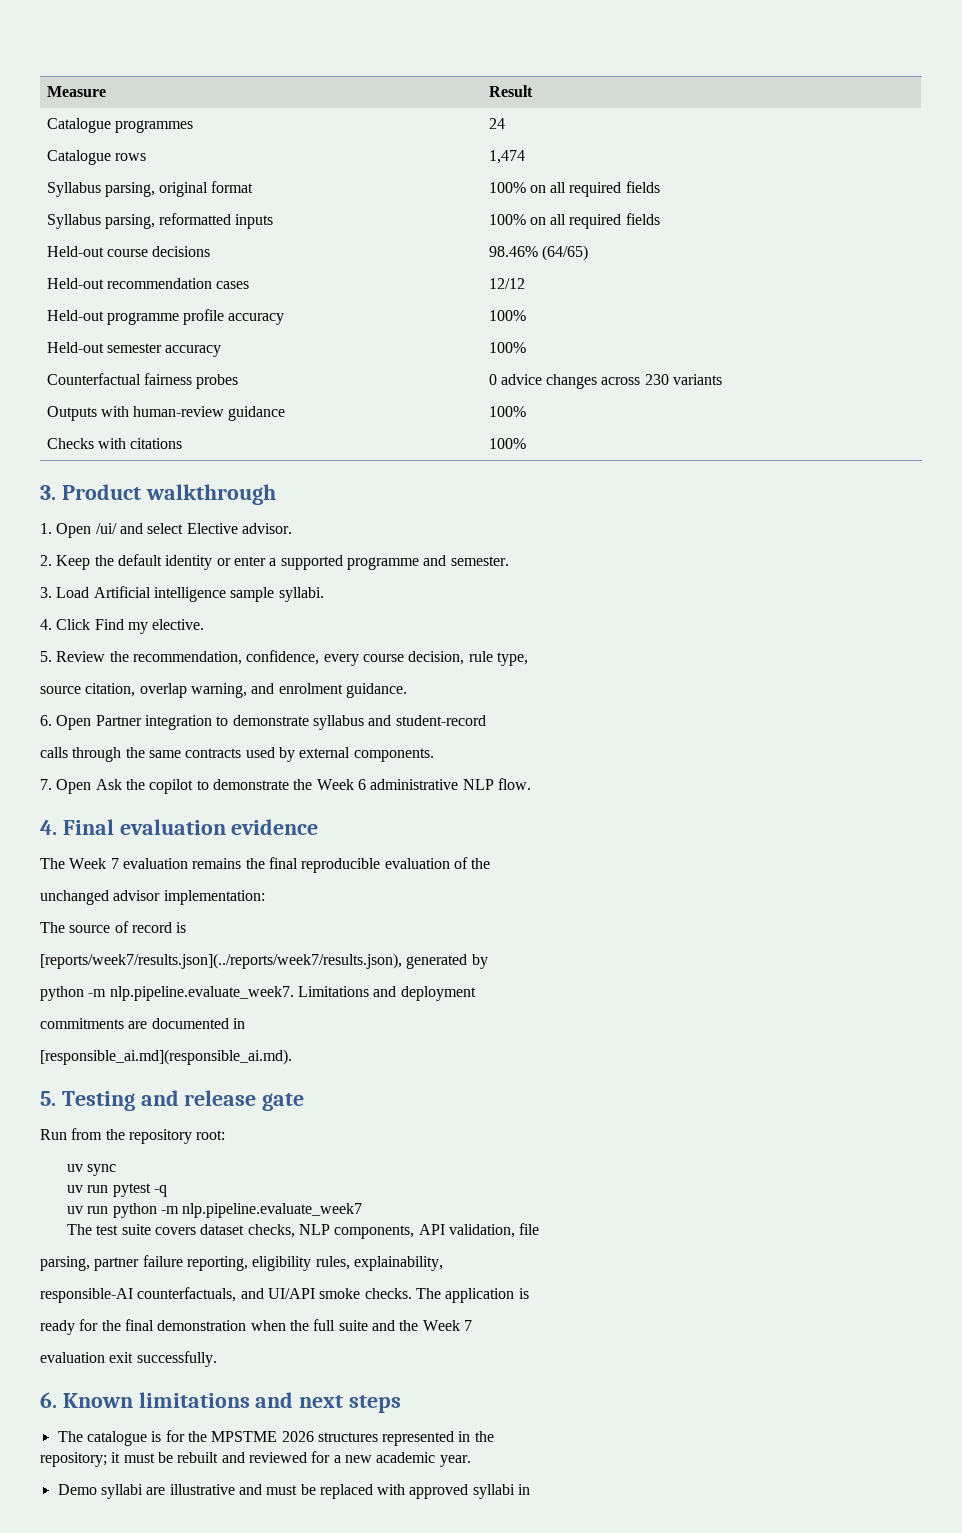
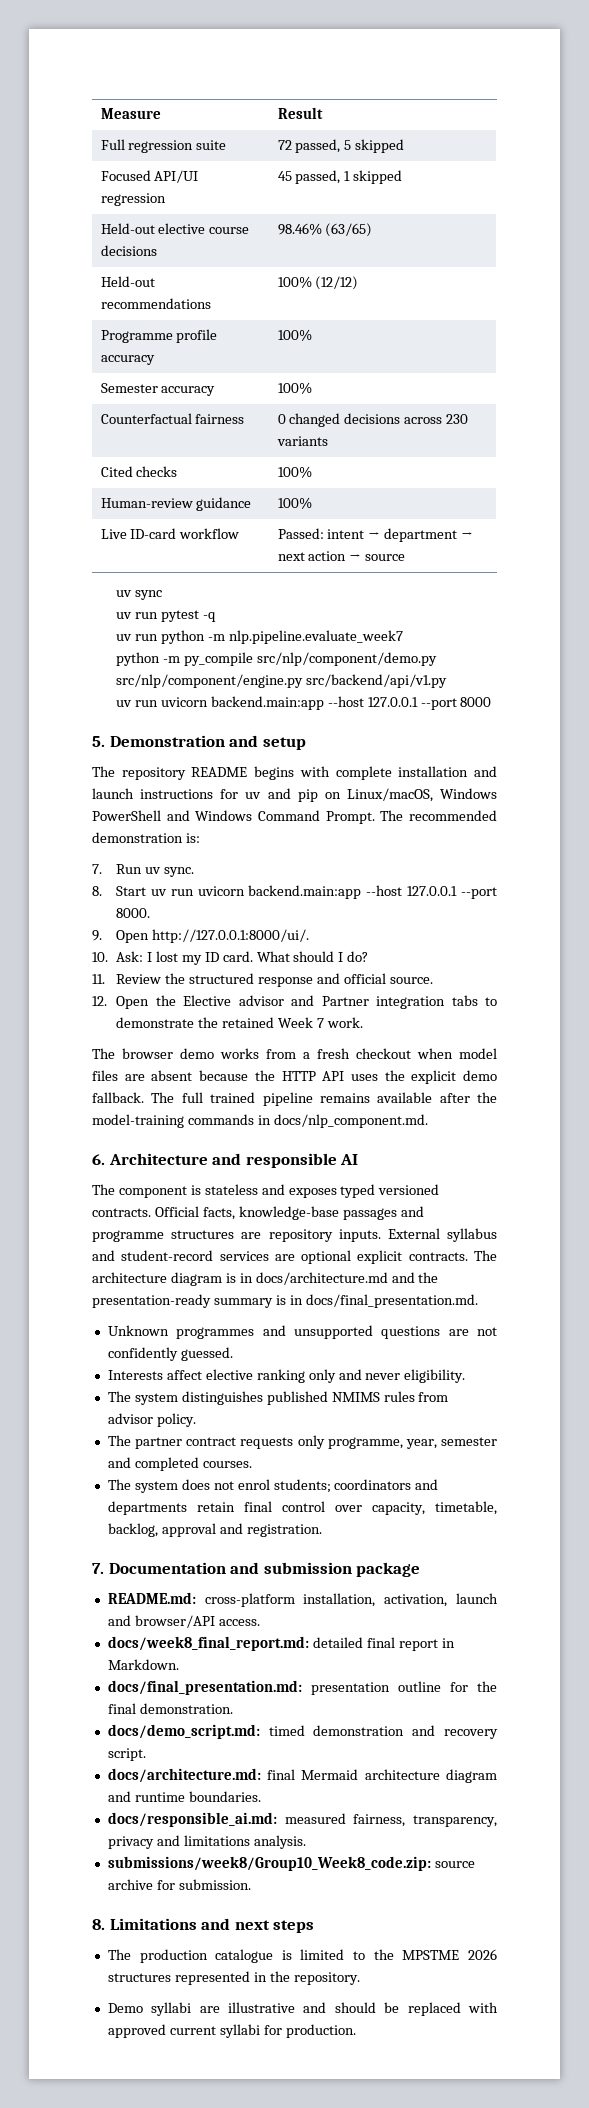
[46,118,193,133] [488,118,505,129] [46,150,146,165] [488,150,525,164] [46,181,254,197] [488,181,660,197] [46,213,274,229] [488,213,660,229] [46,246,104,257] Catalogue programmes | 24 // Catalogue rows | 1,474 // Syllabus parsing, original format | 100% on all required fields // Syllabus parsing, reformatted inputs | 100% on all required fields // Held-out -> [100,139,227,153] [277,139,405,153] [100,170,199,183] [100,193,166,206] [277,170,403,184] [100,223,206,234] Full regression suite | 72 passed, 5 skipped // Focused API/UI regression | 45 passed, 1 skipped // Held-out elective
[541,245,588,261] [46,278,250,289] [488,278,525,289] [46,310,179,325] (64/65) // Held-out recommendation cases | 12/12 // Held-out programme -> [325,223,373,237] [100,276,155,287] [100,298,211,309] [277,276,359,290] [100,330,173,343] (63/65) // Held-out recommendations | 100% (12/12) // Programme
[46,342,162,353] Held-out semester -> [100,383,158,393] Semester
[196,374,239,389] probes -> (245, 419) none
[500,374,598,389] advice changes -> [289,413,401,427] changed decisions
[46,406,286,421] [488,406,526,417] [46,438,183,449] [488,438,526,449] [40,484,276,505] [40,523,292,538] [40,554,509,570] [40,586,324,602] [40,619,205,634] [40,650,528,666] [40,683,407,698] [40,715,486,730] [40,747,434,762] [40,778,531,794] [40,819,319,835] [40,857,491,873] [40,890,265,905] [40,921,187,933] [40,953,488,969] [40,986,476,1001] [40,1018,245,1029] [40,1049,292,1065] [40,1090,305,1111] [40,1128,226,1144] Outputs with human-review guidance | 100% // Checks with citations | 100% // 3. Product walkthrough // 1. Open /ui/ and select Elective advisor. // 2. Keep the default identity or enter a supported programme and semester. // 3. Load Artificial intelligence sample syllabi. // 4. Click Find my elective. // 5. Review the recommendation, confidence, every course decision, rule type, // source citation, overlap warning, and enrolment guidance. // 6. Open Partner integration to demonstrate syllabus and student-record // calls through the same contracts used by external components. // 7. Open Ask the copilot to demonstrate the Week 6 administrative NLP flow. // 4. Final evaluation evidence // The Week 7 evaluation remains the final reproducible evaluation of the // unchanged advisor implementation: // The source of record is // [reports/week7/results.json](../reports/week7/results.json), generated by // python -m nlp.pipeline.evaluate_week7. Limitations and deployment // commitments are documented in // [responsible_ai.md](responsible_ai.md). // 5. Testing and release gate // Run from the repository root: -> [100,466,178,477] [277,466,312,478] [100,497,252,511] [277,497,312,509] [100,528,240,539] [277,528,474,542] [277,551,406,561] Cited checks | 100% // Human-review guidance | 100% // Live ID-card workflow | Passed: intent → department → next action → source
[67,1223,540,1239] [40,1255,443,1271] [40,1287,529,1303] [40,1319,472,1335] [40,1351,217,1367] [40,1392,250,1408] The test suite covers dataset checks, NLP components, API validation, file // parsing, partner failure reporting, eligibility rules, explainability, // responsible-AI counterfactuals, and UI/API smoke checks. The application is // ready for the final demonstration when the full suite and the Week 7 // evaluation exit successfully. // 6. Known limitations -> [116,652,437,666] [116,674,447,688] [116,696,492,710] [92,735,306,750] [92,766,497,780] [92,788,497,802] [92,810,497,824] [92,832,200,843] [92,864,194,877] [92,885,497,899] [116,908,151,918] [92,929,309,943] [92,951,369,965] [92,973,433,987] [92,995,497,1009] [116,1017,363,1028] [92,1048,497,1059] [92,1070,497,1084] [92,1092,497,1106] [92,1114,428,1128] [92,1153,359,1168] [92,1184,440,1198] [92,1206,424,1220] [92,1228,497,1242] [92,1250,497,1264] [92,1272,439,1286] [92,1294,478,1308] [107,1325,497,1339] [107,1347,233,1361] [107,1369,466,1383] [107,1391,449,1405] [107,1413,196,1427] [107,1435,497,1449] [107,1457,252,1471] [107,1479,439,1493] [107,1501,497,1515] [107,1523,322,1537] [92,1562,421,1577] [107,1592,498,1607] [107,1615,260,1628] [107,1636,455,1651] [107,1659,179,1670] [107,1680,497,1695] [107,1703,233,1714] [107,1724,498,1739] [107,1748,146,1761] [107,1768,497,1783] [107,1791,261,1802] [107,1812,497,1827] [107,1835,306,1849] [107,1856,475,1871] [107,1879,251,1890] [92,1918,197,1930] python -m py_compile src/nlp/component/demo.py src/nlp/component/engine.py src/backend/api/v1.py // uv run uvicorn backend.main:app --host 127.0.0.1 --port 8000 // 5. Demonstration and setup // The repository README begins with complete installation and launch instructions for uv and pip on Linux/macOS, Windows PowerShell and Windows Command Prompt. The recommended demonstration is: // 7. Run uv sync. // 8. Start uv run uvicorn backend.main:app --host 127.0.0.1 --port 8000. // 9. Open http://127.0.0.1:8000/ui/. // 10. Ask: I lost my ID card. What should I do? // 11. Review the structured response and official source. // 12. Open the Elective advisor and Partner integration tabs to demonstrate the retained Week 7 work. // The browser demo works from a fresh checkout when model files are absent because the HTTP API uses the explicit demo fallback. The full trained pipeline remains available after the model-training commands in docs/nlp_component.md. // 6. Architecture and responsible AI // The component is stateless and exposes typed versioned contracts. Official facts, knowledge-base passages and programme structures are repository inputs. External syllabus and student-record services are optional explicit contracts. The architecture diagram is in docs/architecture.md and the presentation-ready summary is in docs/final_presentation.md. // Unknown programmes and unsupported questions are not confidently guessed. // Interests affect elective ranking only and never eligibility. // The system distinguishes published NMIMS rules from advisor policy. // The partner contract requests only programme, year, semester and completed courses. // The system does not enrol students; coordinators and departments retain final control over capacity, timetable, backlog, approval and registration. // 7. Documentation and submission package // README.md: cross-platform installation, activation, launch and browser/API access. // docs/week8_final_report.md: detailed final report in Markdown. // docs/final_presentation.md: presentation outline for the final demonstration. // docs/demo_script.md: timed demonstration and recovery script. // docs/architecture.md: final Mermaid architecture diagram and runtime boundaries. // docs/responsible_ai.md: measured fairness, transparency, privacy and limitations analysis. // submissions/week8/Group10_Week8_code.zip: source archive for submission. // 8. Limitations
(83, 1436) none -> [139,1949,208,1963] production
[165,1430,185,1442] for -> [300,1949,366,1960] limited to
[40,1451,471,1467] // repository; it must be rebuilt and reviewed for a new academic year. -> [293,1972,360,1985] repository.
[266,1485,298,1495] must -> [334,2002,376,2013] should
[472,1484,531,1499] syllabi in -> [169,2024,356,2038] current syllabi for production.

